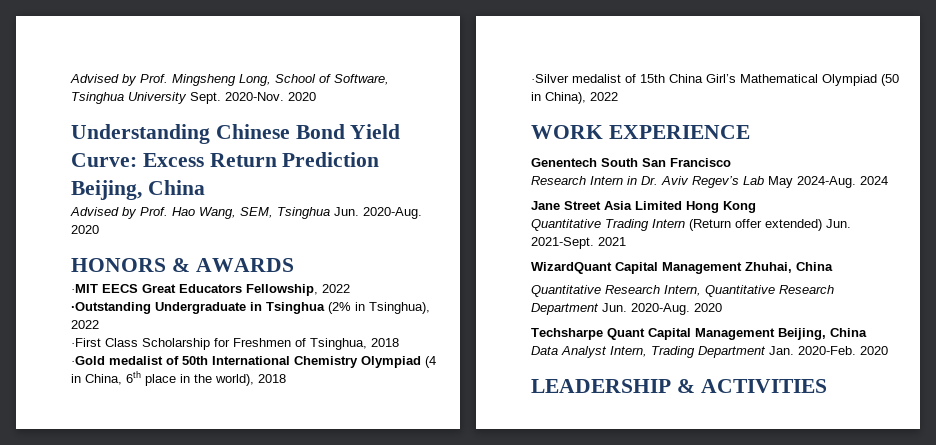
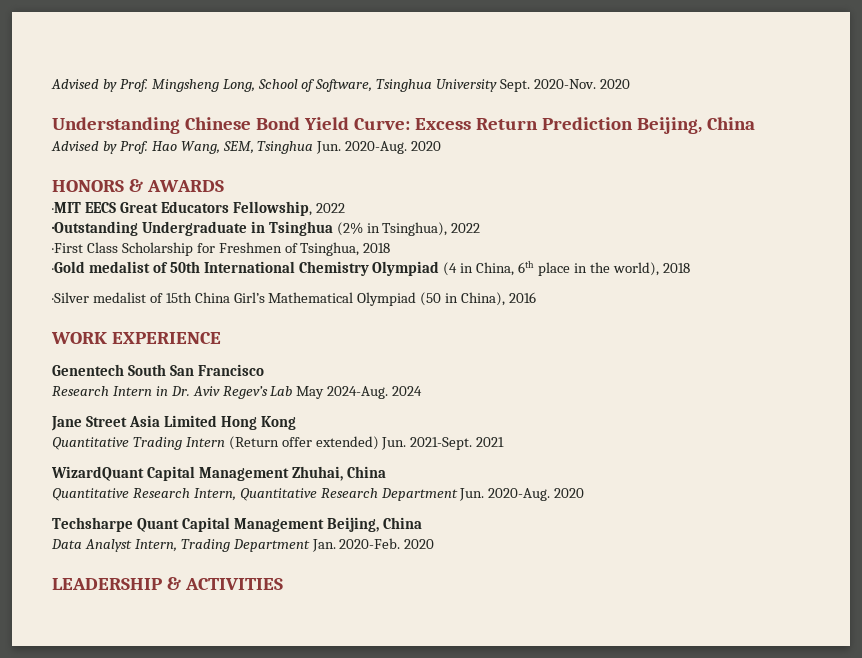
[590,92,618,101] 2022 -> [509,292,537,303] 2016

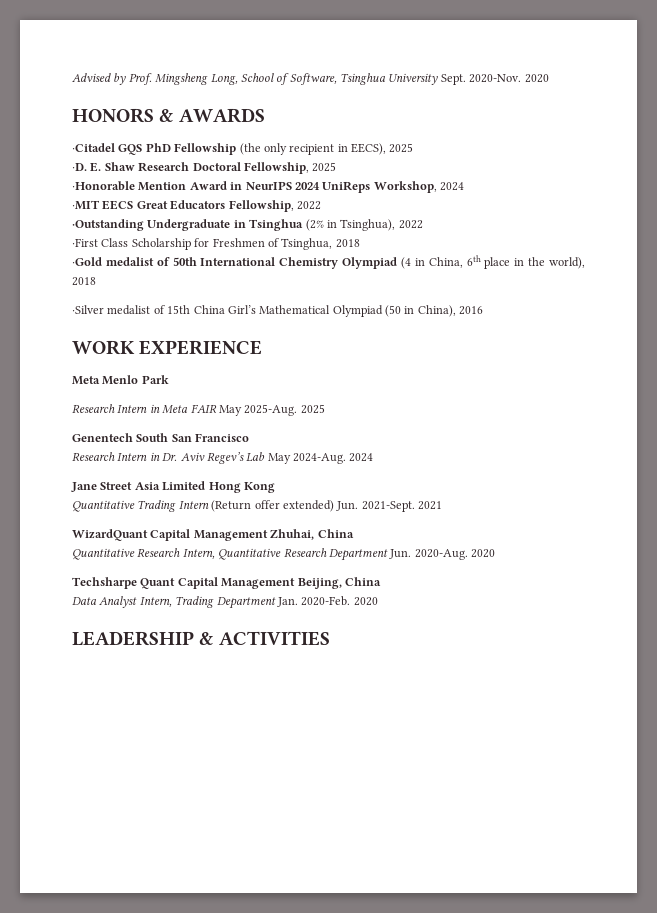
[52,117,755,134] [51,141,442,154] [52,179,224,192] Understanding Chinese Bond Yield Curve: Excess Return Prediction Beijing, China // Advised by Prof. Hao Wang, SEM, Tsinghua Jun. 2020-Aug. 2020 // HONORS & AWARDS -> [72,108,265,123] [72,143,414,155] [72,162,337,174] [72,181,464,193] HONORS & AWARDS // ·Citadel GQS PhD Fellowship (the only recipient in EECS), 2025 // ·D. E. Shaw Research Doctoral Fellowship, 2025 // ·Honorable Mention Award in NeurIPS 2024 UniReps Workshop, 2024
(221, 338) none -> [72,375,169,385] [72,404,325,416] // Meta Menlo Park // Research Intern in Meta FAIR May 2025-Aug. 2025

